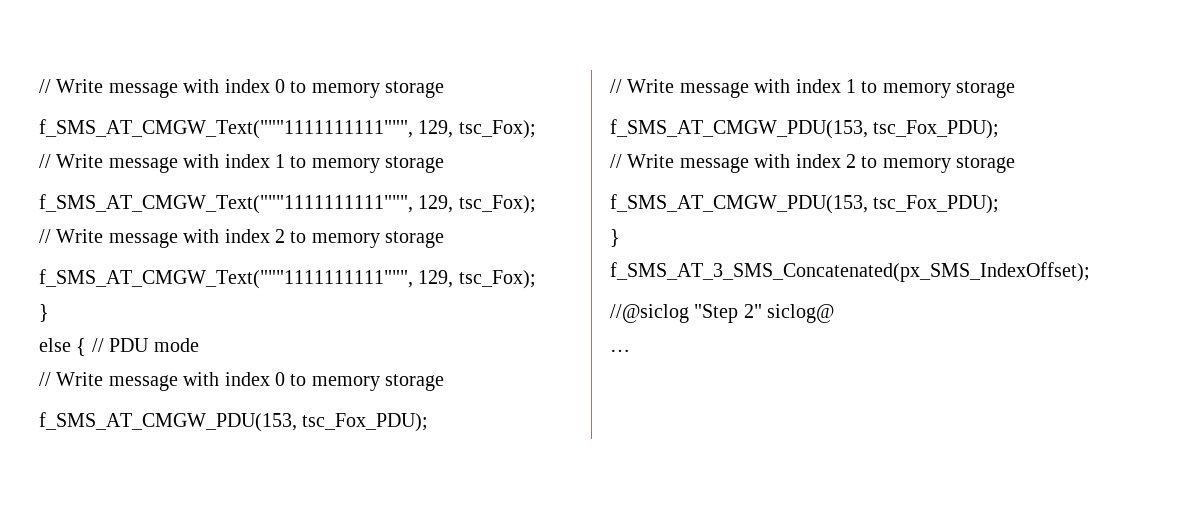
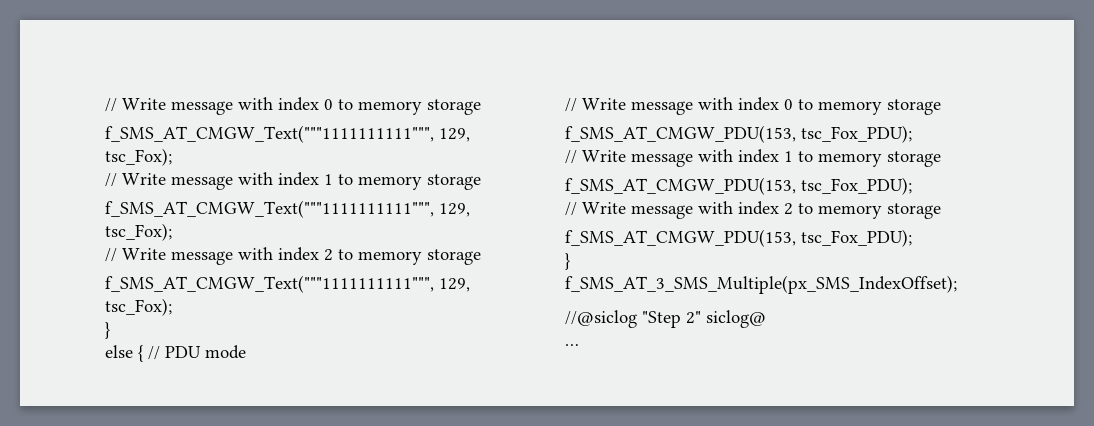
[610,262,1090,282] f_SMS_AT_3_SMS_Concatenated(px_SMS_IndexOffset); -> [565,275,957,294] f_SMS_AT_3_SMS_Multiple(px_SMS_IndexOffset);

